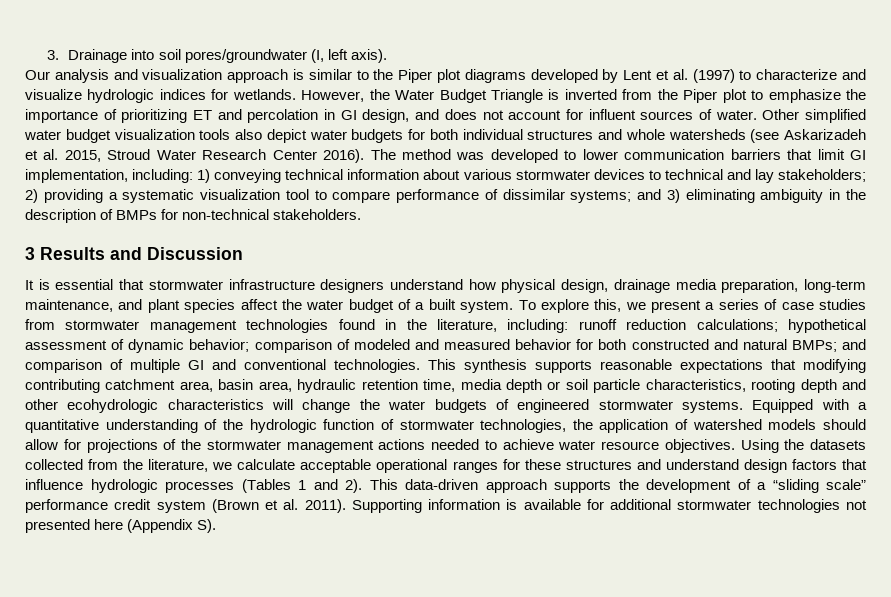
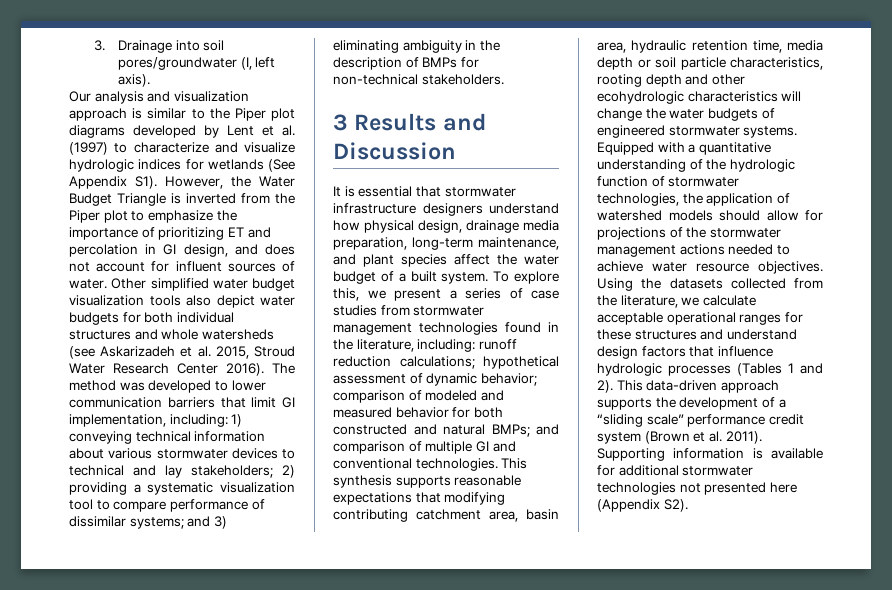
[232,89,296,100] wetlands. -> [207,159,295,172] [69,176,157,189] wetlands (See Appendix S1).
[197,519,217,533] S). -> [663,499,688,512] S2).

